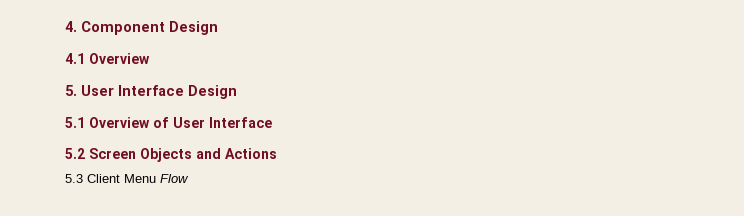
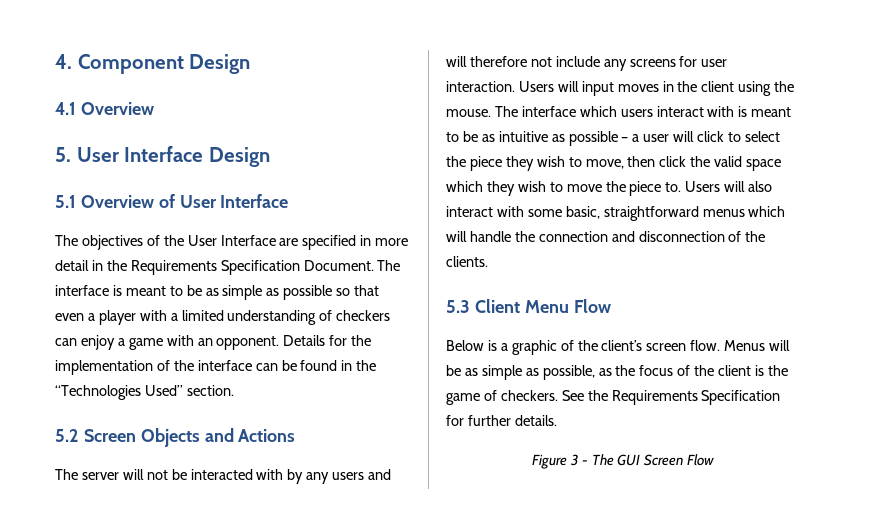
(272, 122) none -> [55,235,409,250] [55,260,401,275] [55,285,380,300] [55,310,391,325] [55,335,372,350] [55,360,377,375] [55,385,234,400] // The objectives of the User Interface are specified in more detail in the Requirements Specification Document. The interface is meant to be as simple as possible so that even a player with a limited understanding of checkers can enjoy a game with an opponent. Details for the implementation of the interface can be found in the “Technologies Used” section.
[65,174,156,183] 5.3 Client Menu -> [55,469,392,484] [446,56,728,71] [446,81,795,96] [446,106,792,117] [446,131,780,146] [446,156,782,171] [446,181,773,196] [446,206,786,221] [446,231,766,242] [446,256,488,267] [446,299,611,313] [446,340,791,355] [446,365,788,380] [446,390,781,405] [446,415,557,426] [531,454,684,469] The server will not be interacted with by any users and will therefore not include any screens for user interaction. Users will input moves in the client using the mouse. The interface which users interact with is meant to be as intuitive as possible – a user will click to select the piece they wish to move, then click the valid space which they wish to move the piece to. Users will also interact with some basic, straightforward menus which will handle the connection and disconnection of the clients. // 5.3 Client Menu Flow // Below is a graphic of the client’s screen flow. Menus will be as simple as possible, as the focus of the client is the game of checkers. See the Requirements Specification for further details. // Figure 3 - The GUI Screen

